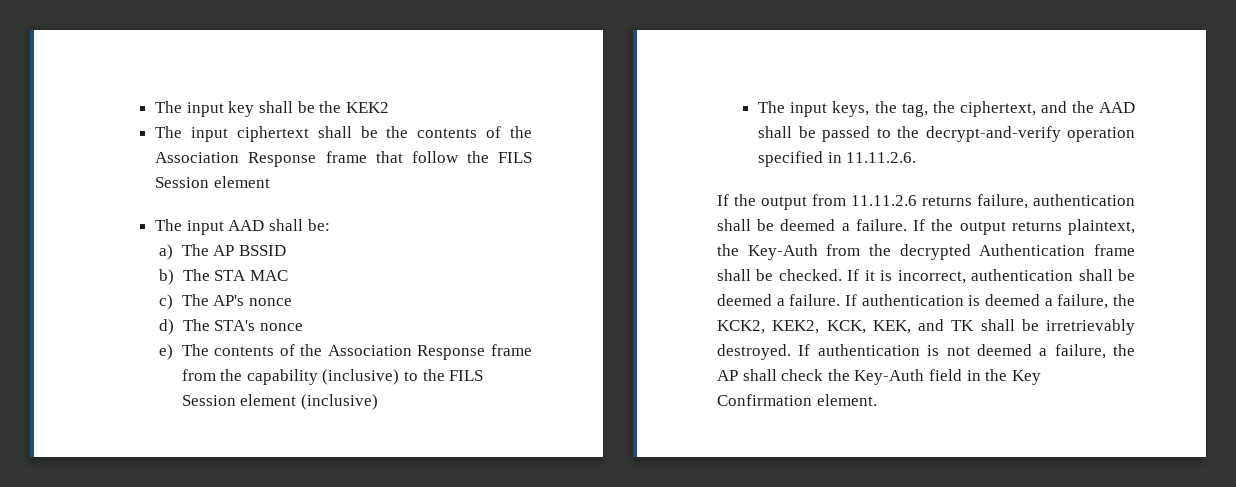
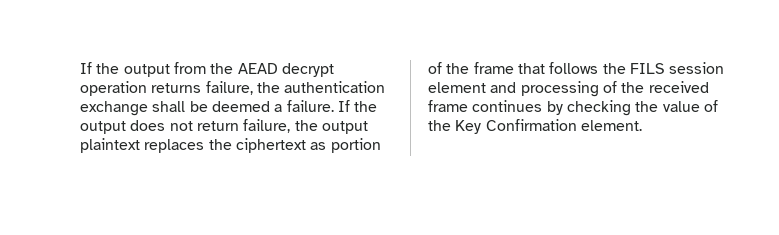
[155,101,389,117] [155,126,532,142] [155,151,532,167] [155,176,270,188] [155,219,330,235] [159,244,286,260] [159,269,288,285] [159,294,292,310] [159,319,303,335] [159,344,532,360] [181,369,484,385] [181,394,378,410] [758,101,1135,117] [758,126,1135,142] [758,151,917,167] [717,194,1135,210] The input key shall be the KEK2 // The input ciphertext shall be the contents of the Association Response frame that follow the FILS Session element // The input AAD shall be: // a) The AP BSSID // b) The STA MAC // c) The AP's nonce // d) The STA's nonce // e) The contents of the Association Response frame from the capability (inclusive) to the FILS Session element (inclusive) // The input keys, the tag, the ciphertext, and the AAD shall be passed to the decrypt-and-verify operation specified in 11.11.2.6. // If the output from 11.11.2.6 returns failure, authentication -> [80,62,334,77] [80,81,386,96] [80,101,148,116] If the output from the AEAD decrypt operation returns failure, the authentication exchange
[1011,219,1135,235] [717,244,1135,260] [717,269,1135,284] [717,294,1135,309] [717,319,1135,335] [717,344,1135,360] [717,369,981,385] returns plaintext, the Key-Auth from the decrypted Authentication frame shall be checked. If it is incorrect, authentication shall be deemed a failure. If authentication is deemed a failure, the KCK2, KEK2, KCK, KEK, and TK shall be irretrievably destroyed. If authentication is not deemed a failure, the AP shall check the Key-Auth field in -> [130,119,368,134] [80,138,381,153] [428,62,725,74] [428,81,709,97] [428,100,718,116] does not return failure, the output plaintext replaces the ciphertext as portion of the frame that follows the FILS session element and processing of the received frame continues by checking the value of

